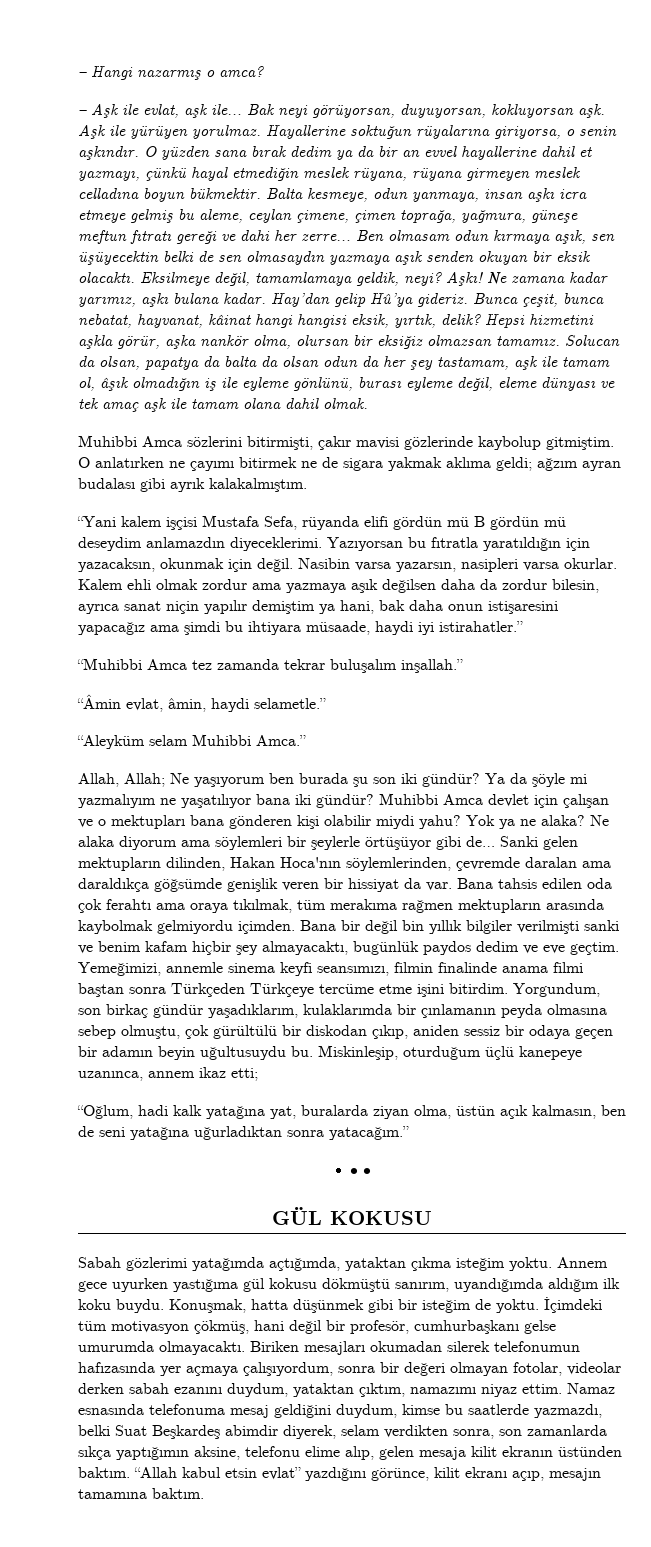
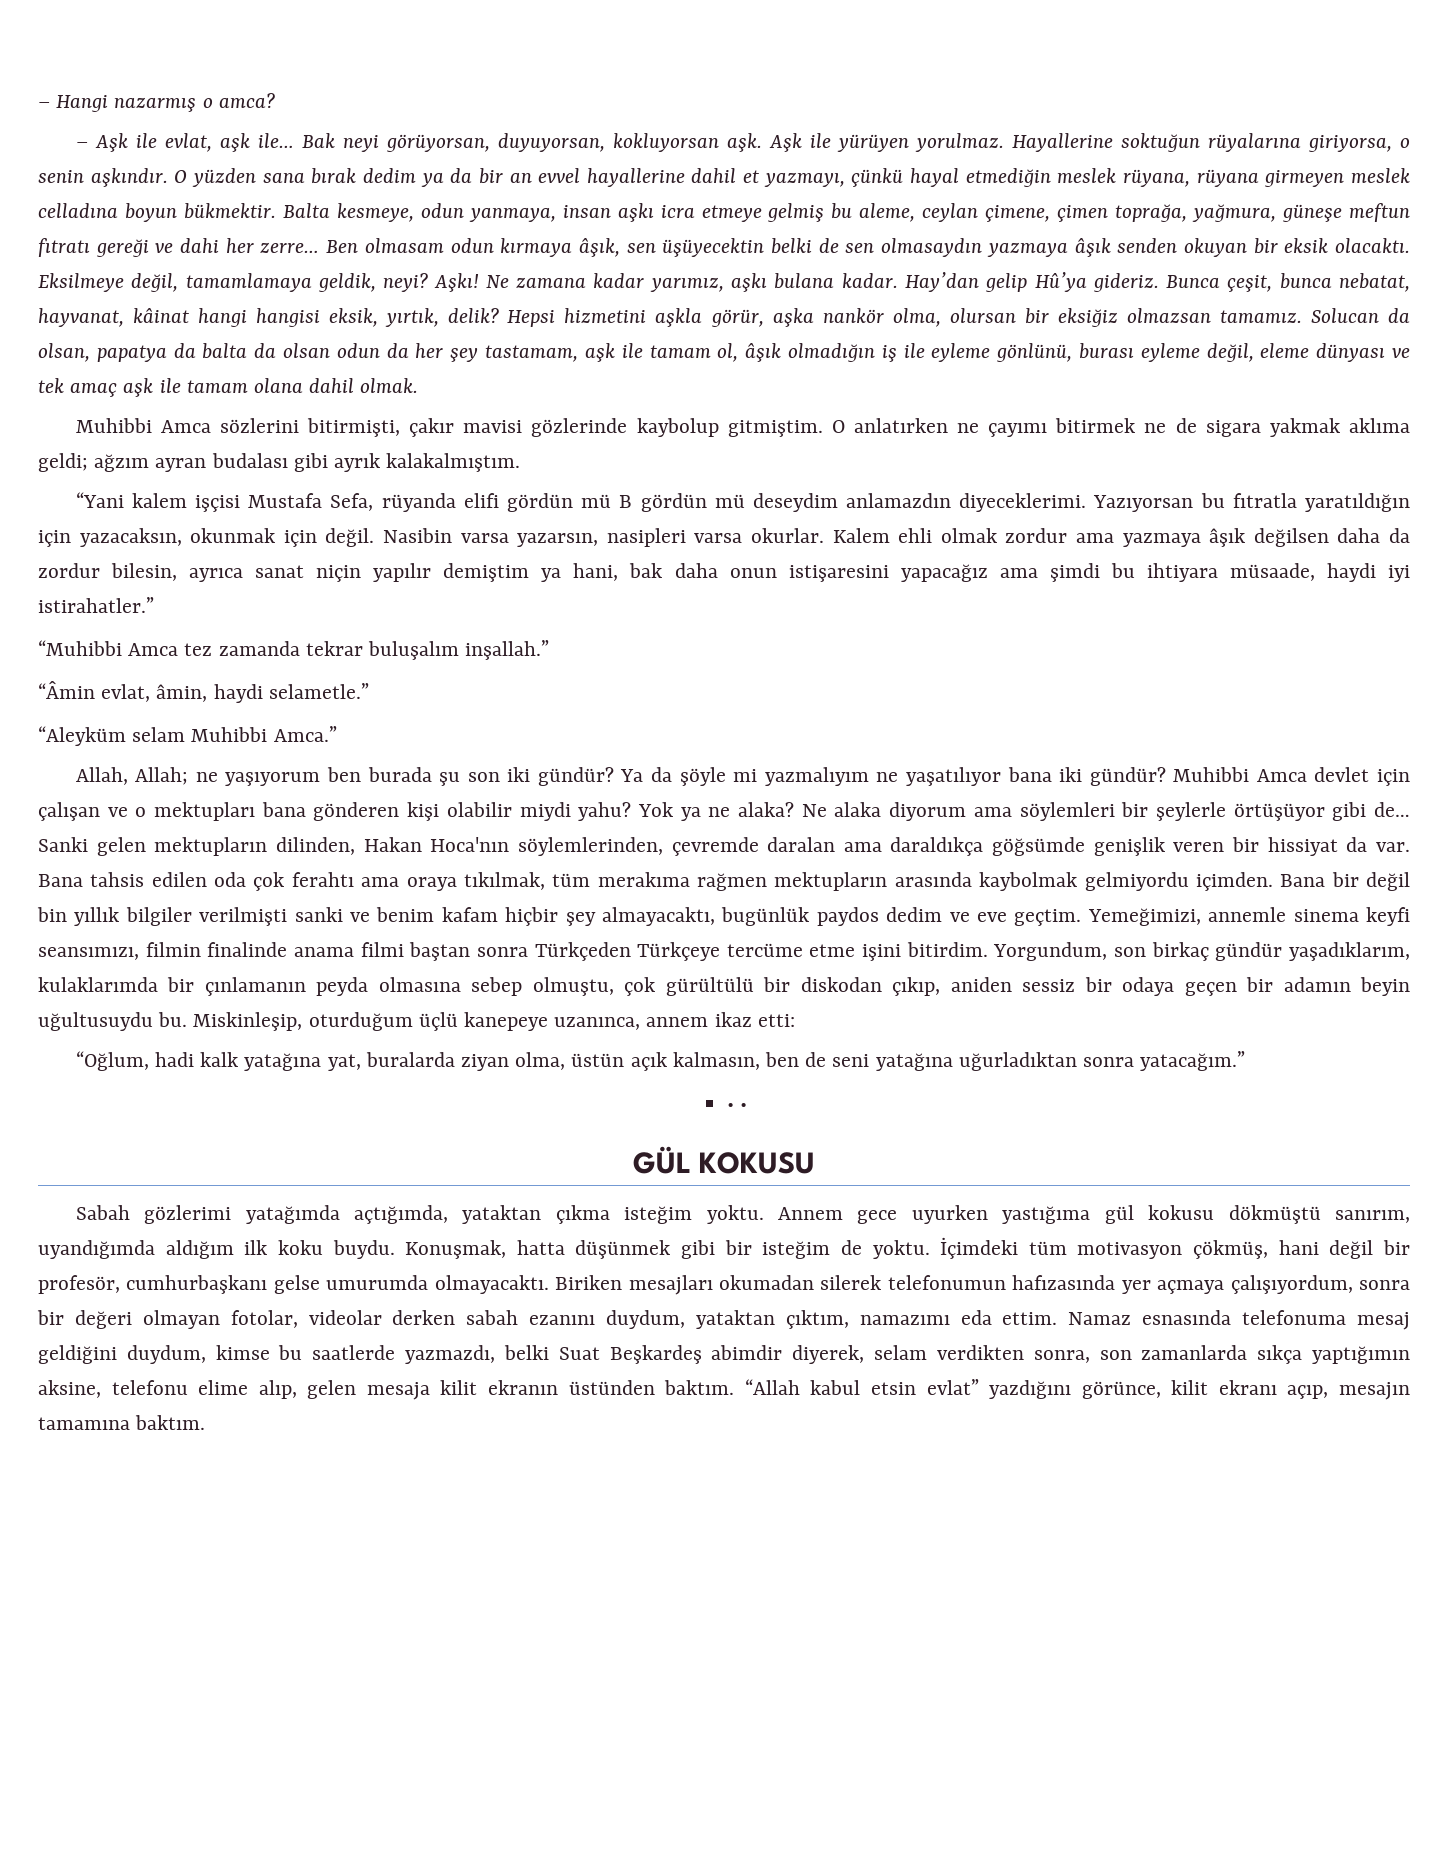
[554,230,586,244] aşık, -> [578,238,620,257] âşık,
[394,251,423,265] aşık -> [1074,238,1111,257] âşık
[351,579,378,593] aşık -> [1209,528,1246,547] âşık
[170,773,189,784] Ne -> [195,772,218,782] ne
[231,1068,258,1081] etti; -> [757,1014,795,1027] etti:
[481,1384,517,1397] niyaz -> [960,1310,992,1325] eda

